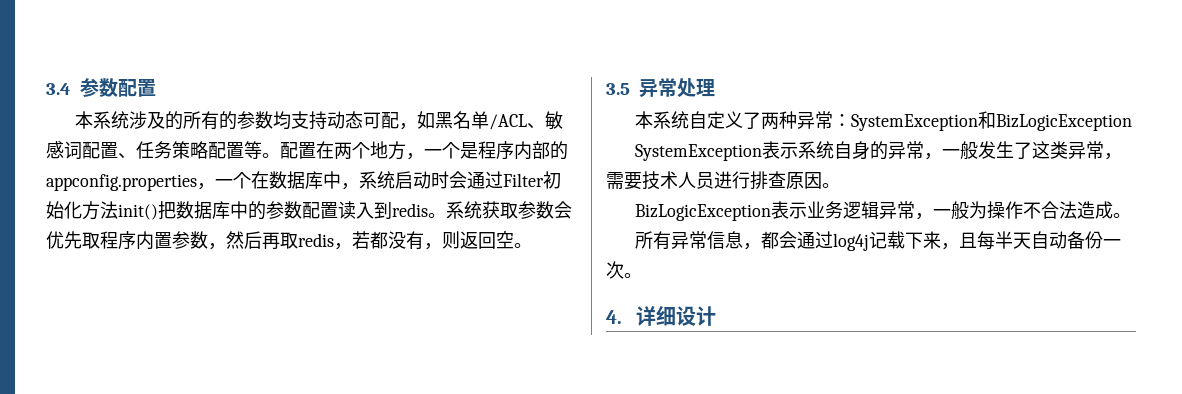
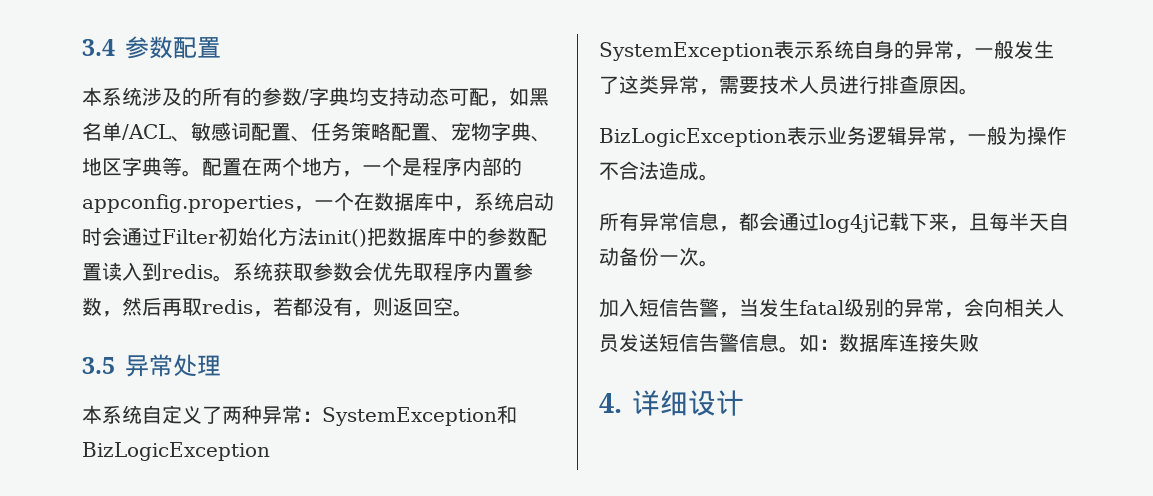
(273, 120) none -> [302,87,349,106] /字典
(244, 150) none -> [431,122,551,142] [82,157,162,176] 、宠物字典、地区字典
(642, 275) none -> [599,298,1064,318] [599,333,979,353] // 加入短信告警，当发生fatal级别的异常，会向相关人员发送短信告警信息。如：数据库连接失败

